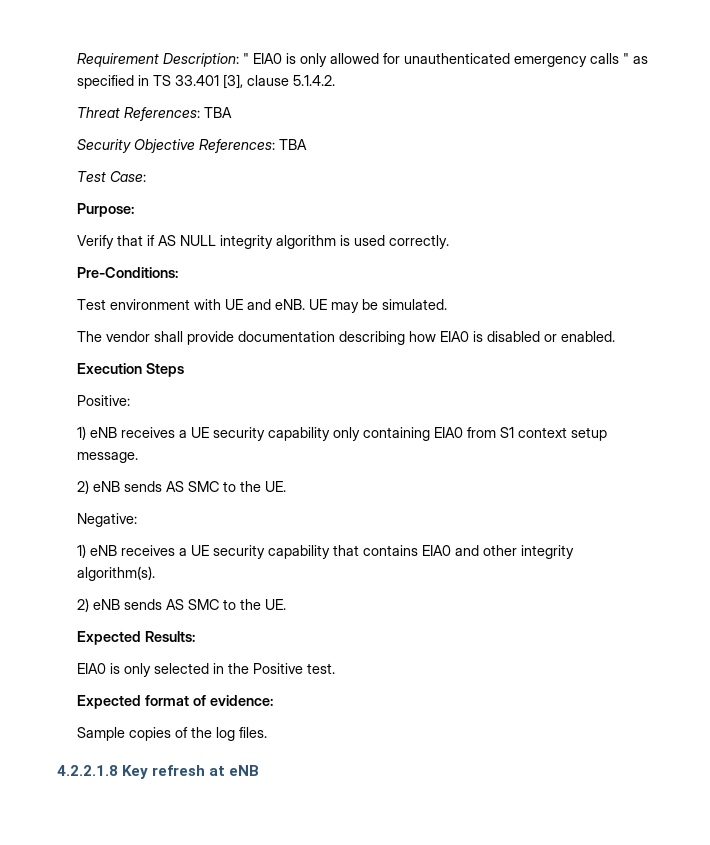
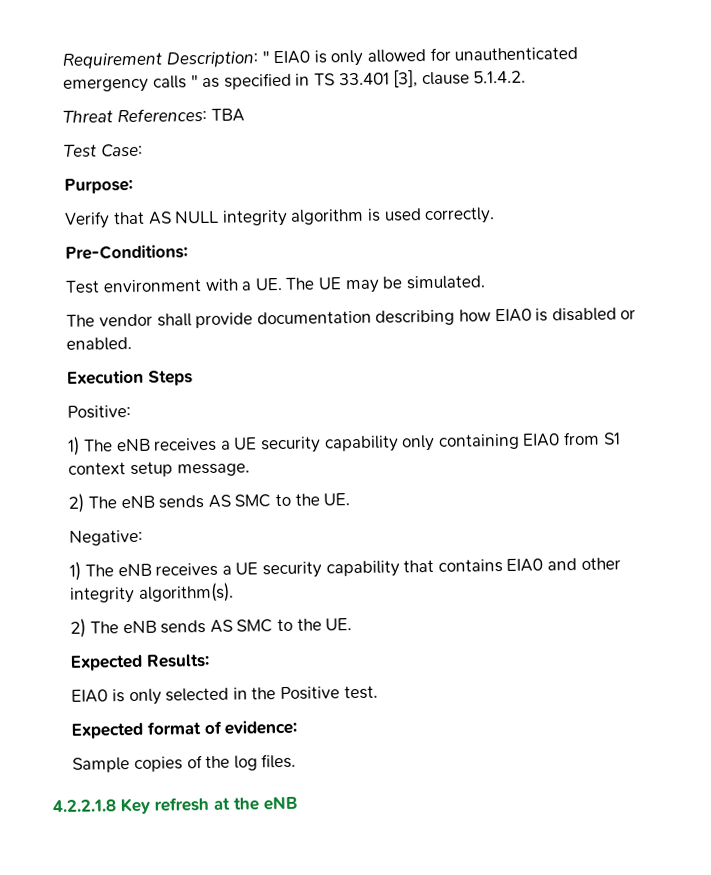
[77,139,308,153] // Security Objective References: TBA -> (245, 115) none
[147,235,156,246] if -> (146, 218) none
[225,299,306,310] UE and eNB. -> [241,277,316,291] a UE. The
(87, 433) none -> [84,439,114,452] The
(90, 487) none -> [88,496,118,509] The
(87, 551) none -> [85,564,115,577] The
(90, 605) none -> [90,621,120,634] The
(226, 771) none -> [233,797,260,811] the

